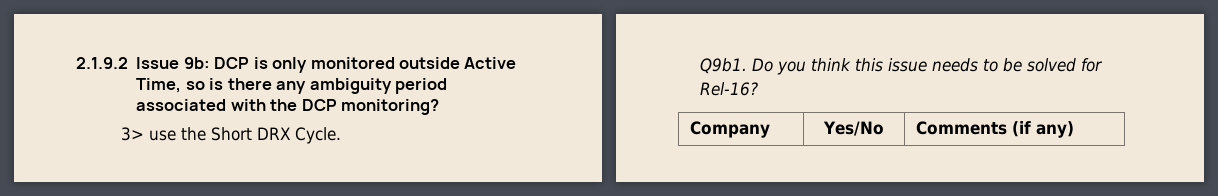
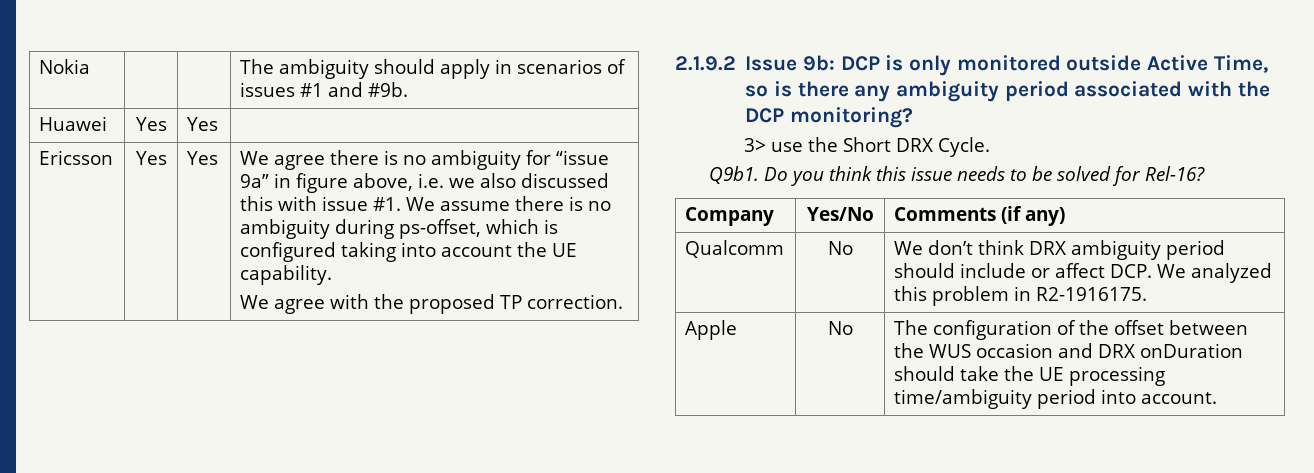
(76, 63) none -> [39,59,91,74] [240,59,627,79] [240,82,409,97] [39,116,108,131] [135,117,167,131] [187,117,219,131] [39,150,114,165] [135,151,167,165] [187,151,219,165] [240,150,610,170] [240,173,610,193] [240,196,612,211] [240,219,559,239] [240,242,578,262] [240,265,333,285] [240,294,624,314] Nokia | | | The ambiguity should apply in scenarios of issues #1 and #9b. // Huawei | Yes | Yes | // Ericsson | Yes | Yes | We agree there is no ambiguity for “issue 9a” in figure above, i.e. we also discussed this with issue #1. We assume there is no ambiguity during ps-offset, which is configured taking into account the UE capability. // We agree with the proposed TP correction. //
(1075, 129) none -> [685,240,785,258] [827,241,853,255] [894,240,1226,260] [894,263,1273,283] [894,286,1148,306] [685,320,738,340] [827,321,853,335] [894,320,1249,340] [894,343,1244,358] [894,366,1166,386] [894,389,1218,409] // Qualcomm | No | We don’t think DRX ambiguity period should include or affect DCP. We analyzed this problem in R2-1916175. // Apple | No | The configuration of the offset between the WUS occasion and DRX onDuration should take the UE processing time/ambiguity period into account.

